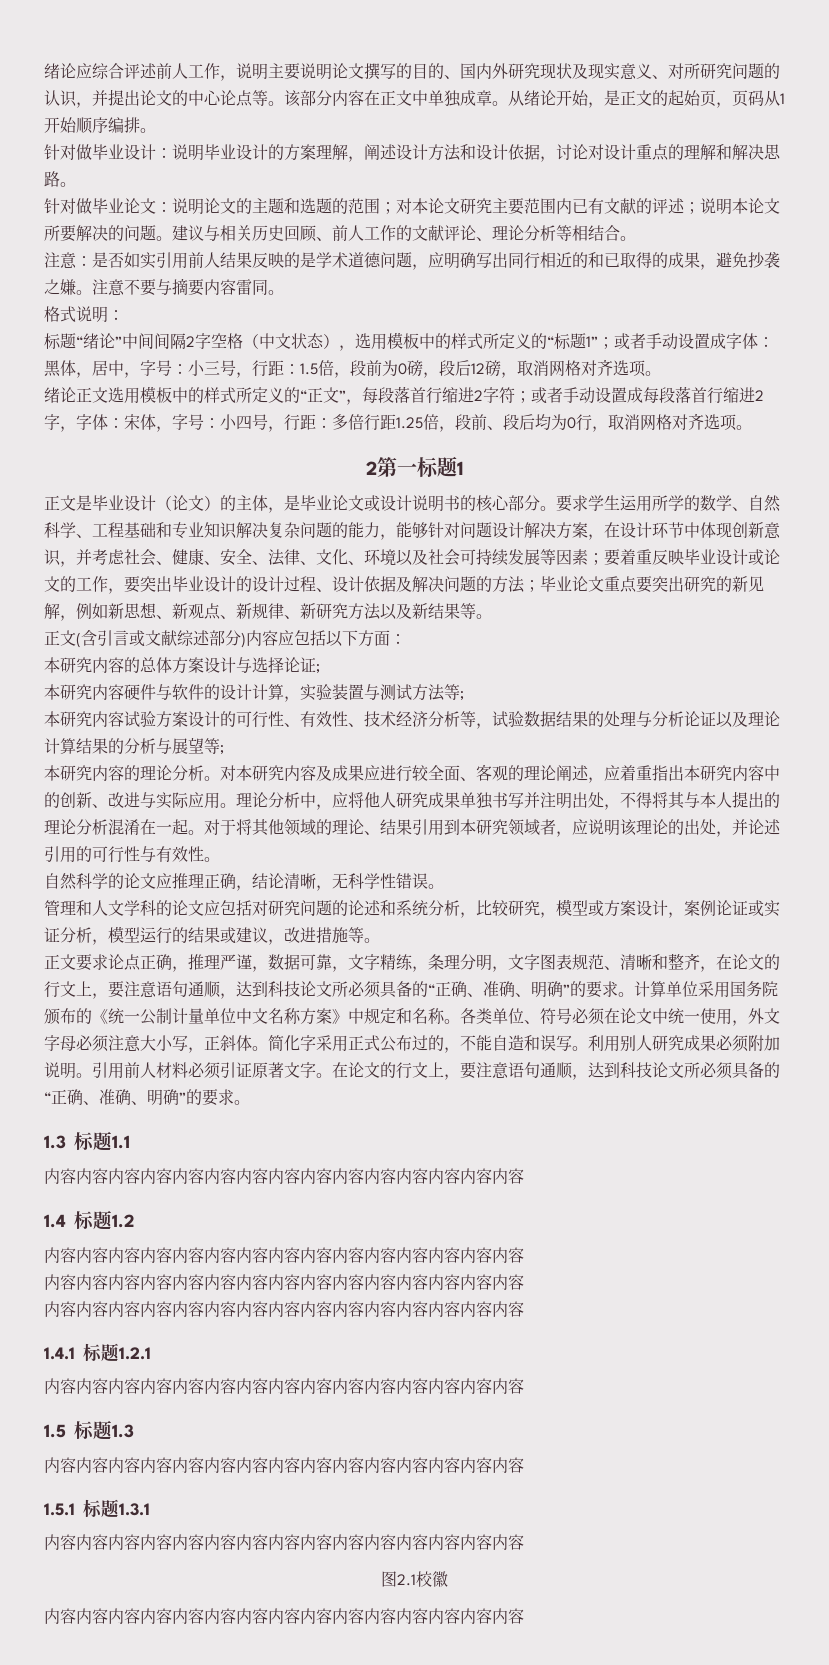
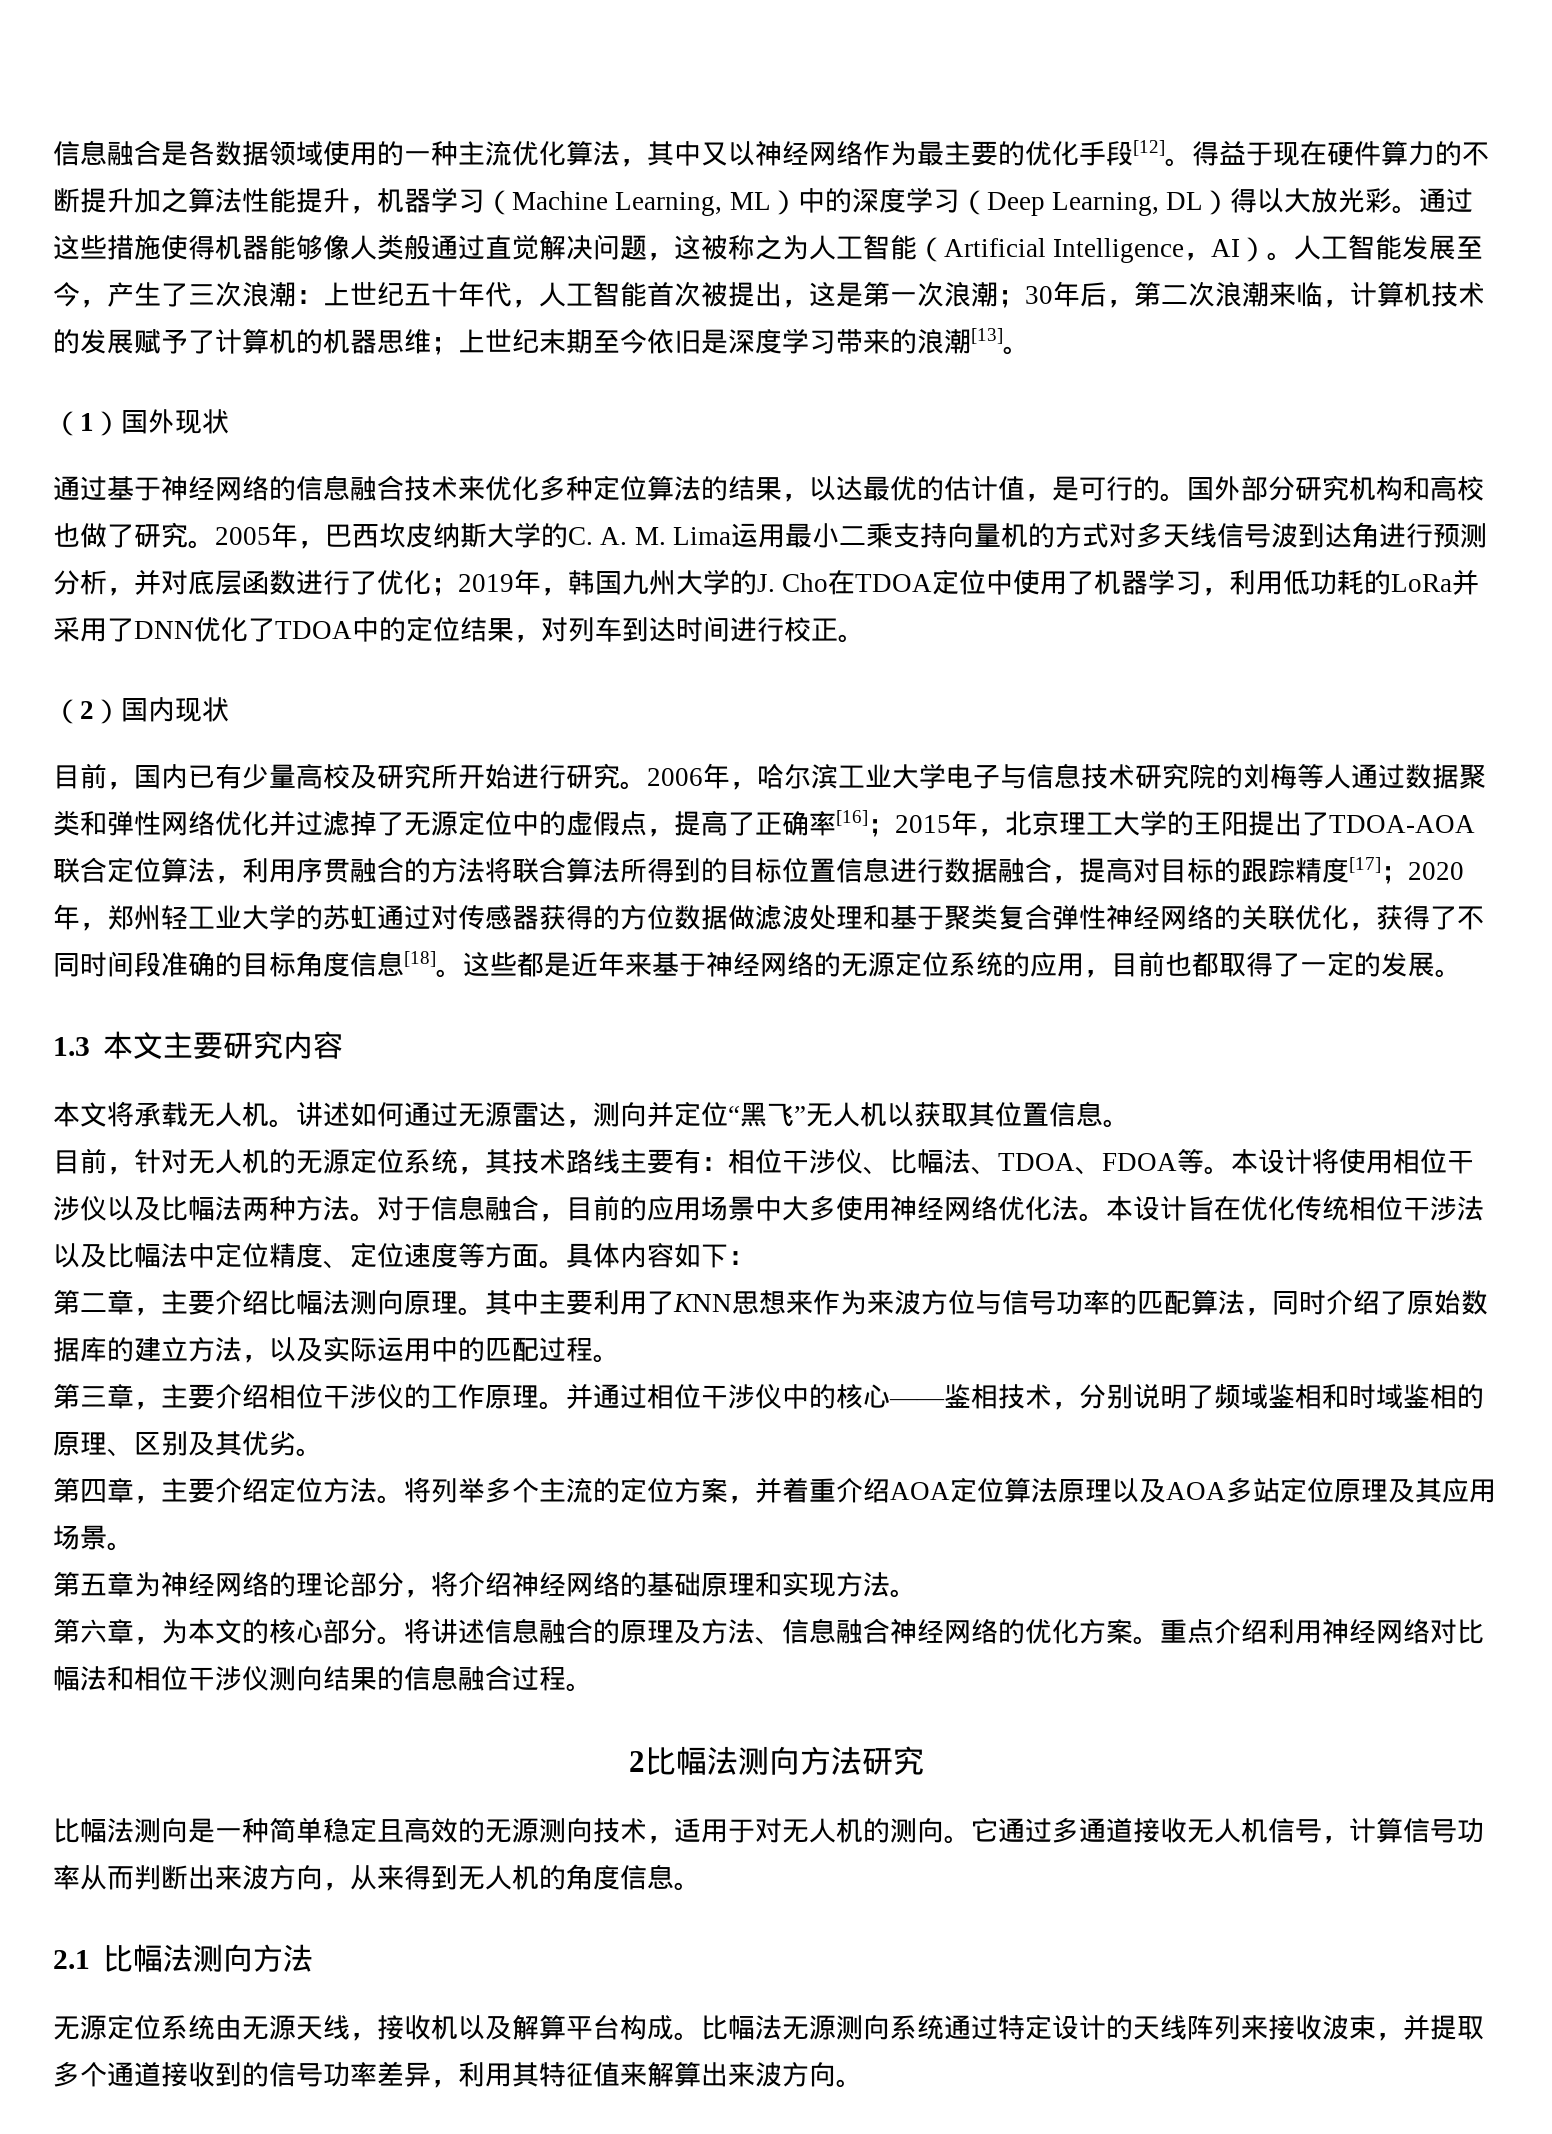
[44,63,780,81] [44,89,785,108] [44,117,156,134] [44,144,781,162] [44,171,76,187] [44,198,780,215] [44,225,636,242] [44,252,780,270] [44,278,284,296] [44,306,124,323] [44,332,774,351] [44,359,661,378] [44,386,764,405] [44,413,752,432] [365,456,464,478] [44,495,781,513] [44,522,781,540] [44,548,780,567] [44,576,764,594] [44,602,492,621] [44,630,406,648] [44,657,320,674] [44,684,464,702] [44,711,780,729] [44,737,224,754] [44,764,780,783] [44,791,780,810] [44,819,781,837] [44,846,220,863] [44,873,444,891] [44,899,780,918] [44,926,380,945] [44,953,780,972] [44,981,778,999] [44,1008,780,1026] [44,1035,780,1053] [44,1062,780,1080] [44,1089,250,1106] [44,1131,130,1151] [44,1168,524,1184] [44,1210,135,1230] [44,1247,524,1263] [44,1274,524,1290] [44,1301,524,1317] [44,1343,151,1362] [44,1378,524,1394] [44,1420,134,1440] [44,1457,524,1473] [44,1499,150,1518] [44,1534,524,1550] [381,1571,448,1587] [44,1608,524,1624] 绪论应综合评述前人工作，说明主要说明论文撰写的目的、国内外研究现状及现实意义、对所研究问题的认识，并提出论文的中心论点等。该部分内容在正文中单独成章。从绪论开始，是正文的起始页，页码从1开始顺序编排。 // 针对做毕业设计：说明毕业设计的方案理解，阐述设计方法和设计依据，讨论对设计重点的理解和解决思路。 // 针对做毕业论文：说明论文的主题和选题的范围；对本论文研究主要范围内已有文献的评述；说明本论文所要解决的问题。建议与相关历史回顾、前人工作的文献评论、理论分析等相结合。 // 注意：是否如实引用前人结果反映的是学术道德问题，应明确写出同行相近的和已取得的成果，避免抄袭之嫌。注意不要与摘要内容雷同。 // 格式说明： // 标题“绪论”中间间隔2字空格（中文状态），选用模板中的样式所定义的“标题1”；或者手动设置成字体：黑体，居中，字号：小三号，行距：1.5倍，段前为0磅，段后12磅，取消网格对齐选项。 // 绪论正文选用模板中的样式所定义的“正文”，每段落首行缩进2字符；或者手动设置成每段落首行缩进2字，字体：宋体，字号：小四号，行距：多倍行距1.25倍，段前、段后均为0行，取消网格对齐选项。 // 2第一标题1 // 正文是毕业设计（论文）的主体，是毕业论文或设计说明书的核心部分。要求学生运用所学的数学、自然科学、工程基础和专业知识解决复杂问题的能力，能够针对问题设计解决方案，在设计环节中体现创新意识，并考虑社会、健康、安全、法律、文化、环境以及社会可持续发展等因素；要着重反映毕业设计或论文的工作，要突出毕业设计的设计过程、设计依据及解决问题的方法；毕业论文重点要突出研究的新见解，例如新思想、新观点、新规律、新研究方法以及新结果等。 // 正文(含引言或文献综述部分)内容应包括以下方面： // 本研究内容的总体方案设计与选择论证; // 本研究内容硬件与软件的设计计算，实验装置与测试方法等; // 本研究内容试验方案设计的可行性、有效性、技术经济分析等，试验数据结果的处理与分析论证以及理论计算结果的分析与展望等; // 本研究内容的理论分析。对本研究内容及成果应进行较全面、客观的理论阐述，应着重指出本研究内容中的创新、改进与实际应用。理论分析中，应将他人研究成果单独书写并注明出处，不得将其与本人提出的理论分析混淆在一起。对于将其他领域的理论、结果引用到本研究领域者，应说明该理论的出处，并论述引用的可行性与有效性。 // 自然科学的论文应推理正确，结论清晰，无科学性错误。 // 管理和人文学科的论文应包括对研究问题的论述和系统分析，比较研究，模型或方案设计，案例论证或实证分析，模型运行的结果或建议，改进措施等。 // 正文要求论点正确，推理严谨，数据可靠，文字精练，条理分明，文字图表规范、清晰和整齐，在论文的行文上，要注意语句通顺，达到科技论文所必须具备的“正确、准确、明确”的要求。计算单位采用国务院颁布的《统一公制计量单位中文名称方案》中规定和名称。各类单位、符号必须在论文中统一使用，外文字母必须注意大小写，正斜体。简化字采用正式公布过的，不能自造和误写。利用别人研究成果必须附加说明。引用前人材料必须引证原著文字。在论文的行文上，要注意语句通顺，达到科技论文所必须具备的“正确、准确、明确”的要求。 // 1.3标题1.1 // 内容内容内容内容内容内容内容内容内容内容内容内容内容内容内容 // 1.4标题1.2 // 内容内容内容内容内容内容内容内容内容内容内容内容内容内容内容 // 内容内容内容内容内容内容内容内容内容内容内容内容内容内容内容 // 内容内容内容内容内容内容内容内容内容内容内容内容内容内容内容 // 1.4.1标题1.2.1 // 内容内容内容内容内容内容内容内容内容内容内容内容内容内容内容 // 1.5标题1.3 // 内容内容内容内容内容内容内容内容内容内容内容内容内容内容内容 // 1.5.1标题1.3.1 // 内容内容内容内容内容内容内容内容内容内容内容内容内容内容内容 // 图2.1校徽 // 内容内容内容内容内容内容内容内容内容内容内容内容内容内容内容 -> [53,140,1165,167] [1165,140,1489,167] [53,187,1474,216] [53,234,1484,263] [53,281,1485,308] [53,328,1003,355] [1003,346,1030,355] [53,409,229,436] [53,475,1484,502] [53,522,1487,549] [53,569,1480,596] [53,616,865,643] [53,697,229,724] [53,763,1486,790] [53,810,1475,837] [53,857,1464,884] [53,904,1484,931] [53,951,436,977] [436,951,1462,978] [53,1031,344,1059] [53,1101,1130,1128] [53,1148,1474,1175] [53,1195,1484,1222] [53,1242,755,1269] [53,1289,1488,1316] [53,1336,620,1363] [53,1383,1484,1410] [53,1431,323,1457] [53,1477,1496,1504] [53,1525,134,1551] [53,1571,917,1598] [53,1618,1484,1645] [53,1665,593,1692] [628,1746,924,1775] [53,1817,1484,1844] [53,1864,701,1891] [53,1944,314,1972] [53,2014,1484,2041] [53,2061,863,2088] 信息融合是各数据领域使用的一种主流优化算法，其中又以神经网络作为最主要的优化手段[12]。得益于现在硬件算力的不断提升加之算法性能提升，机器学习（Machine Learning, ML）中的深度学习（Deep Learning, DL）得以大放光彩。通过这些措施使得机器能够像人类般通过直觉解决问题，这被称之为人工智能（Artificial Intelligence，AI）。人工智能发展至今，产生了三次浪潮：上世纪五十年代，人工智能首次被提出，这是第一次浪潮；30年后，第二次浪潮来临，计算机技术的发展赋予了计算机的机器思维；上世纪末期至今依旧是深度学习带来的浪潮[13]。 // （1）国外现状 // 通过基于神经网络的信息融合技术来优化多种定位算法的结果，以达最优的估计值，是可行的。国外部分研究机构和高校也做了研究。2005年，巴西坎皮纳斯大学的C. A. M. Lima运用最小二乘支持向量机的方式对多天线信号波到达角进行预测分析，并对底层函数进行了优化；2019年，韩国九州大学的J. Cho在TDOA定位中使用了机器学习，利用低功耗的LoRa并采用了DNN优化了TDOA中的定位结果，对列车到达时间进行校正。 // （2）国内现状 // 目前，国内已有少量高校及研究所开始进行研究。2006年，哈尔滨工业大学电子与信息技术研究院的刘梅等人通过数据聚类和弹性网络优化并过滤掉了无源定位中的虚假点，提高了正确率[16]；2015年，北京理工大学的王阳提出了TDOA-AOA联合定位算法，利用序贯融合的方法将联合算法所得到的目标位置信息进行数据融合，提高对目标的跟踪精度[17]；2020年，郑州轻工业大学的苏虹通过对传感器获得的方位数据做滤波处理和基于聚类复合弹性神经网络的关联优化，获得了不同时间段准确的目标角度信息[18]。这些都是近年来基于神经网络的无源定位系统的应用，目前也都取得了一定的发展。 // 1.3本文主要研究内容 // 本文将承载无人机。讲述如何通过无源雷达，测向并定位“黑飞”无人机以获取其位置信息。 // 目前，针对无人机的无源定位系统，其技术路线主要有：相位干涉仪、比幅法、TDOA、FDOA等。本设计将使用相位干涉仪以及比幅法两种方法。对于信息融合，目前的应用场景中大多使用神经网络优化法。本设计旨在优化传统相位干涉法以及比幅法中定位精度、定位速度等方面。具体内容如下： // 第二章，主要介绍比幅法测向原理。其中主要利用了KNN思想来作为来波方位与信号功率的匹配算法，同时介绍了原始数据库的建立方法，以及实际运用中的匹配过程。 // 第三章，主要介绍相位干涉仪的工作原理。并通过相位干涉仪中的核心——鉴相技术，分别说明了频域鉴相和时域鉴相的原理、区别及其优劣。 // 第四章，主要介绍定位方法。将列举多个主流的定位方案，并着重介绍AOA定位算法原理以及AOA多站定位原理及其应用场景。 // 第五章为神经网络的理论部分，将介绍神经网络的基础原理和实现方法。 // 第六章，为本文的核心部分。将讲述信息融合的原理及方法、信息融合神经网络的优化方案。重点介绍利用神经网络对比幅法和相位干涉仪测向结果的信息融合过程。 // 2比幅法测向方法研究 // 比幅法测向是一种简单稳定且高效的无源测向技术，适用于对无人机的测向。它通过多通道接收无人机信号，计算信号功率从而判断出来波方向，从来得到无人机的角度信息。 // 2.1比幅法测向方法 // 无源定位系统由无源天线，接收机以及解算平台构成。比幅法无源测向系统通过特定设计的天线阵列来接收波束，并提取多个通道接收到的信号功率差异，利用其特征值来解算出来波方向。

